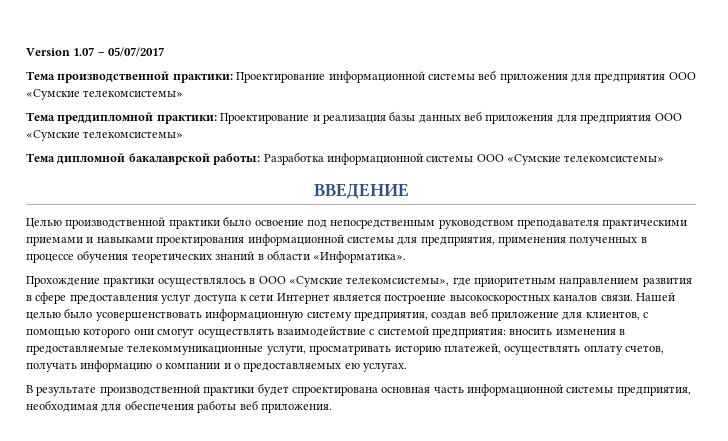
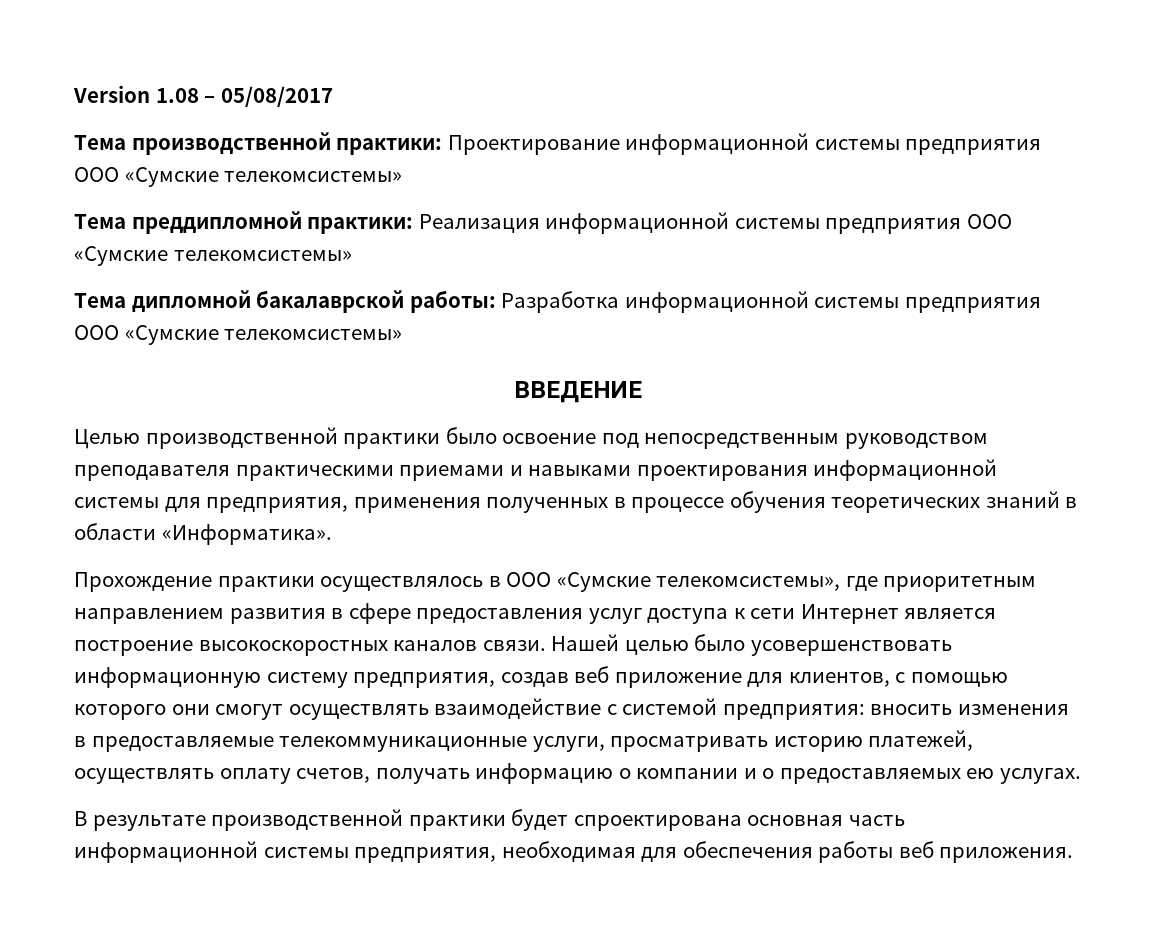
[73,47,165,57] 1.07 – 05/07/2017 -> [155,86,333,107] 1.08 – 05/08/2017
[478,70,591,83] веб приложения для -> (900, 144) none
[220,111,577,124] Проектирование и реализация базы данных веб приложения для -> [418,212,820,234] Реализация информационной системы
(474, 158) none -> [904,297,1041,313] предприятия

